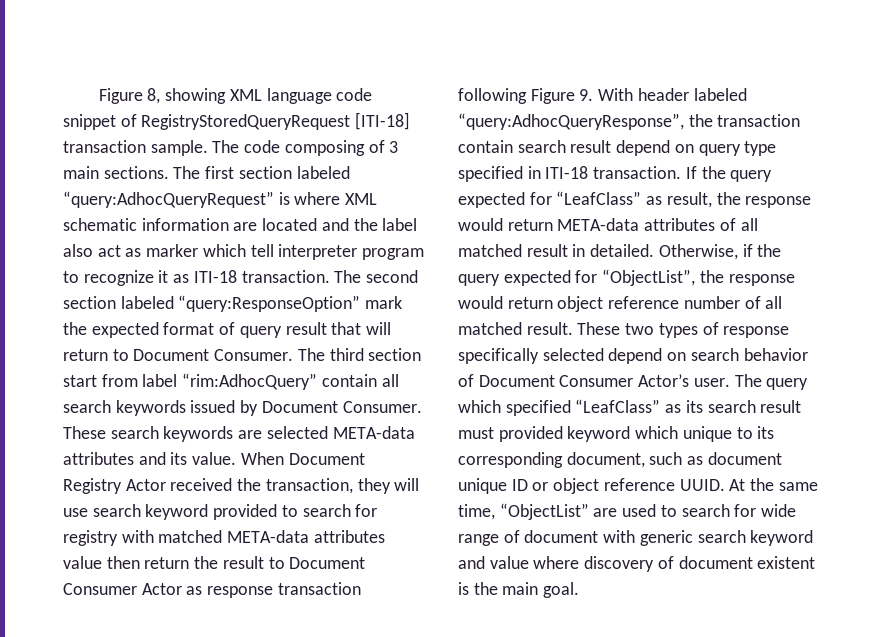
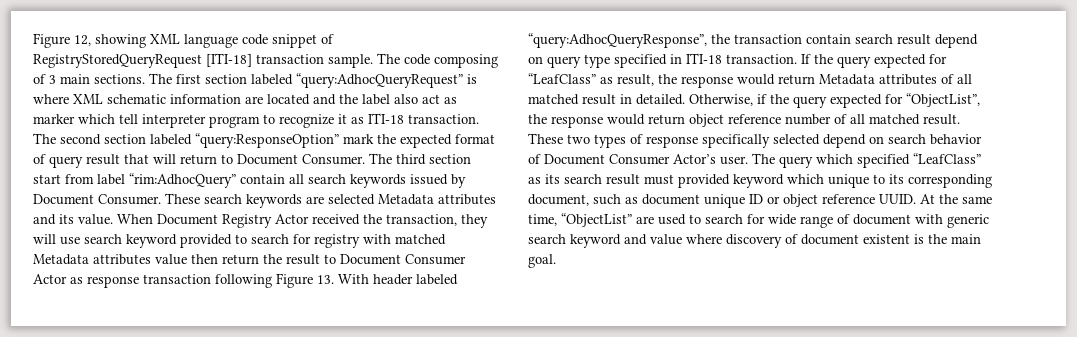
[98,88,161,104] Figure 8, -> [33,33,91,48] Figure 12,
[332,426,415,439] META-data -> [378,194,434,205] Metadata
[227,530,310,543] META-data -> [33,254,89,265] Metadata
[579,89,594,101] 9. -> [317,275,334,284] 13.
[557,218,640,231] META-data -> [819,74,875,85] Metadata

